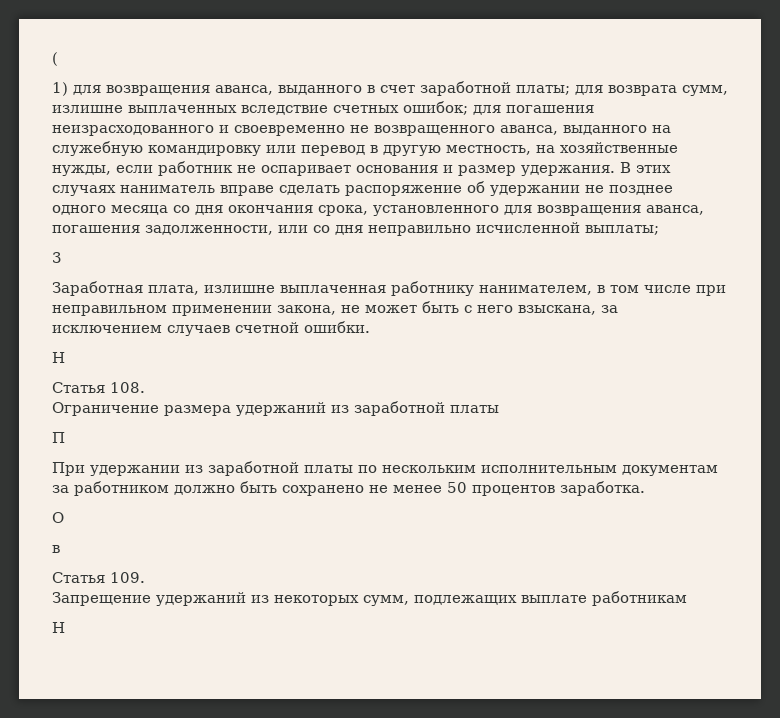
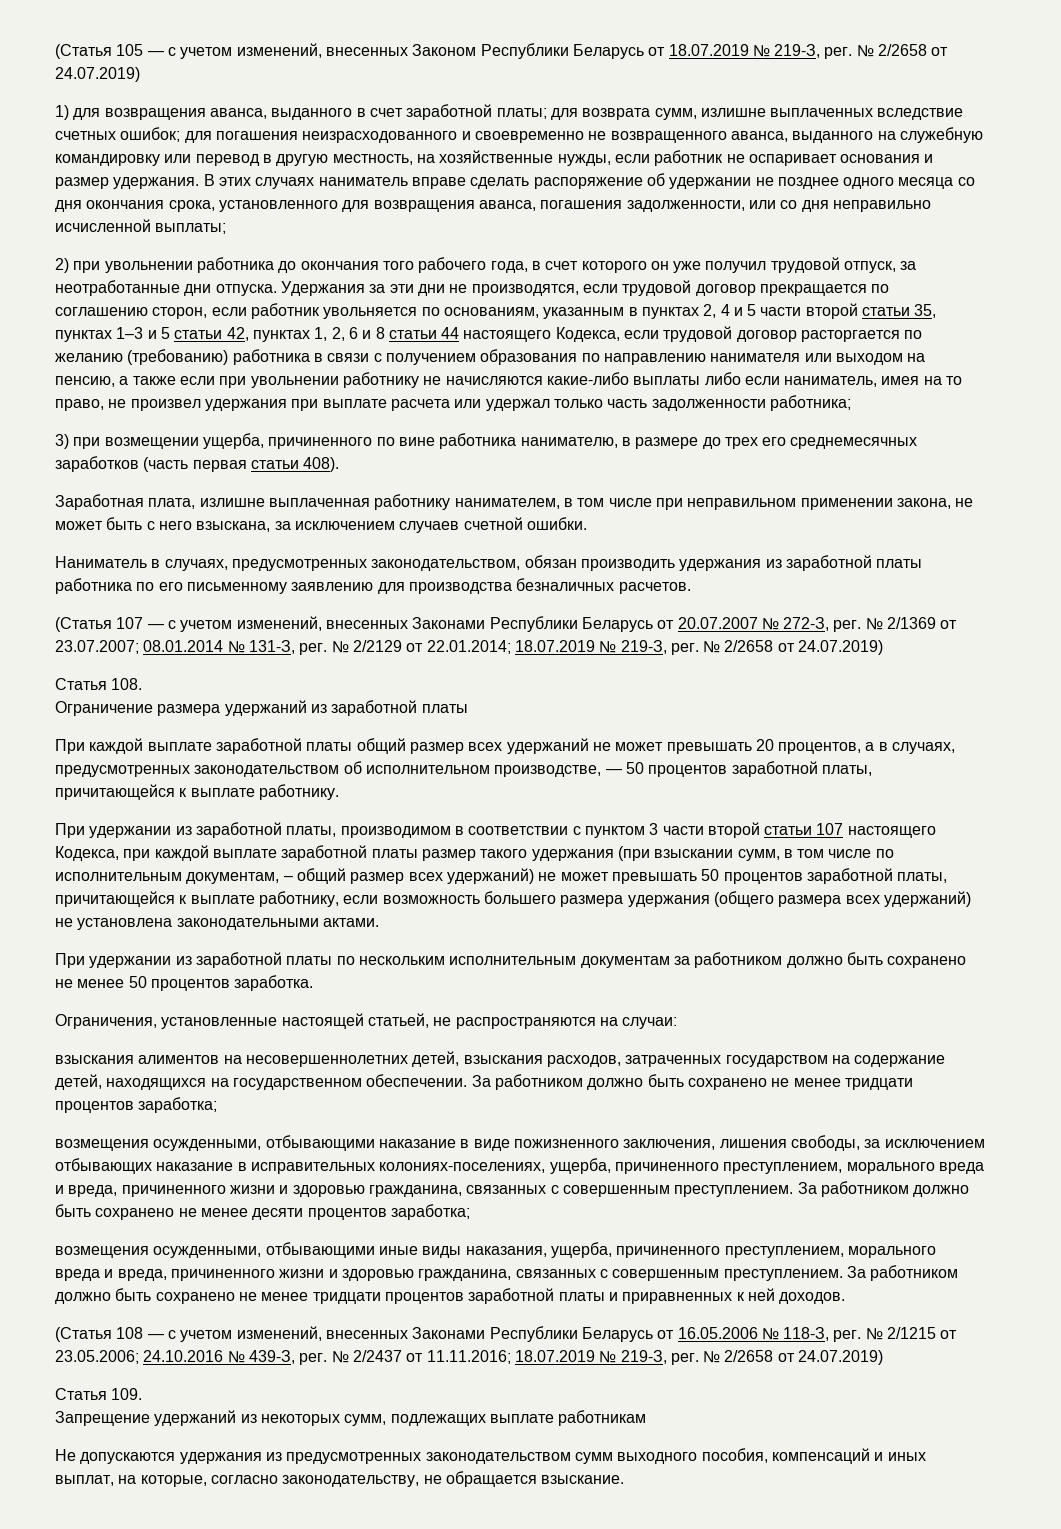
[52,52,58,66] ( -> [55,43,949,59] [55,67,140,82] (Статья 105 — с учетом изменений, внесенных Законом Республики Беларусь от 18.07.2019 № 219-З, рег. № 2/2658 от 24.07.2019)
[52,252,62,263] 3 -> [55,257,917,273] [55,280,890,296] [55,303,937,319] [55,326,923,342] [55,349,926,365] [55,372,963,388] [55,395,851,411] [55,433,918,449] [55,456,340,472] 2) при увольнении работника до окончания того рабочего года, в счет которого он уже получил трудовой отпуск, за неотработанные дни отпуска. Удержания за эти дни не производятся, если трудовой договор прекращается по соглашению сторон, если работник увольняется по основаниям, указанным в пунктах 2, 4 и 5 части второй статьи 35, пунктах 1–3 и 5 статьи 42, пунктах 1, 2, 6 и 8 статьи 44 настоящего Кодекса, если трудовой договор расторгается по желанию (требованию) работника в связи с получением образования по направлению нанимателя или выходом на пенсию, а также если при увольнении работнику не начисляются какие-либо выплаты либо если наниматель, имея на то право, не произвел удержания при выплате расчета или удержал только часть задолженности работника; // 3) при возмещении ущерба, причиненного по вине работника нанимателю, в размере до трех его среднемесячных заработков (часть первая статьи 408).
[52,352,65,363] Н -> [55,555,923,571] [55,578,691,594] [55,616,958,632] [55,640,884,655] Наниматель в случаях, предусмотренных законодательством, обязан производить удержания из заработной платы работника по его письменному заявлению для производства безналичных расчетов. // (Статья 107 — с учетом изменений, внесенных Законами Республики Беларусь от 20.07.2007 № 272-З, рег. № 2/1369 от 23.07.2007; 08.01.2014 № 131-З, рег. № 2/2129 от 22.01.2014; 18.07.2019 № 219-З, рег. № 2/2658 от 24.07.2019)
[52,432,65,443] П -> [55,738,956,754] [55,761,872,777] [55,784,339,800] [55,822,936,838] [55,845,894,861] [55,868,948,884] [55,891,971,907] [55,918,379,930] При каждой выплате заработной платы общий размер всех удержаний не может превышать 20 процентов, а в случаях, предусмотренных законодательством об исполнительном производстве, — 50 процентов заработной платы, причитающейся к выплате работнику. // При удержании из заработной платы, производимом в соответствии с пунктом 3 части второй статьи 107 настоящего Кодекса, при каждой выплате заработной платы размер такого удержания (при взыскании сумм, в том числе по исполнительным документам, – общий размер всех удержаний) не может превышать 50 процентов заработной платы, причитающейся к выплате работнику, если возможность большего размера удержания (общего размера всех удержаний) не установлена законодательными актами.
[52,512,64,523] [52,545,60,553] О // в -> [55,1013,678,1029] [55,1051,946,1067] [55,1074,913,1090] [55,1097,218,1113] [55,1135,985,1151] [55,1158,984,1174] [55,1181,970,1197] [55,1204,470,1220] [55,1242,936,1258] [55,1265,959,1281] [55,1288,846,1304] [55,1326,958,1342] [55,1350,884,1365] Ограничения, установленные настоящей статьей, не распространяются на случаи: // взыскания алиментов на несовершеннолетних детей, взыскания расходов, затраченных государством на содержание детей, находящихся на государственном обеспечении. За работником должно быть сохранено не менее тридцати процентов заработка; // возмещения осужденными, отбывающими наказание в виде пожизненного заключения, лишения свободы, за исключением отбывающих наказание в исправительных колониях-поселениях, ущерба, причиненного преступлением, морального вреда и вреда, причиненного жизни и здоровью гражданина, связанных с совершенным преступлением. За работником должно быть сохранено не менее десяти процентов заработка; // возмещения осужденными, отбывающими иные виды наказания, ущерба, причиненного преступлением, морального вреда и вреда, причиненного жизни и здоровью гражданина, связанных с совершенным преступлением. За работником должно быть сохранено не менее тридцати процентов заработной платы и приравненных к ней доходов. // (Статья 108 — с учетом изменений, внесенных Законами Республики Беларусь от 16.05.2006 № 118-З, рег. № 2/1215 от 23.05.2006; 24.10.2016 № 439-З, рег. № 2/2437 от 11.11.2016; 18.07.2019 № 219-З, рег. № 2/2658 от 24.07.2019)
[52,622,65,633] Н -> [55,1448,926,1464] [55,1471,625,1487] Не допускаются удержания из предусмотренных законодательством сумм выходного пособия, компенсаций и иных выплат, на которые, согласно законодательству, не обращается взыскание.

